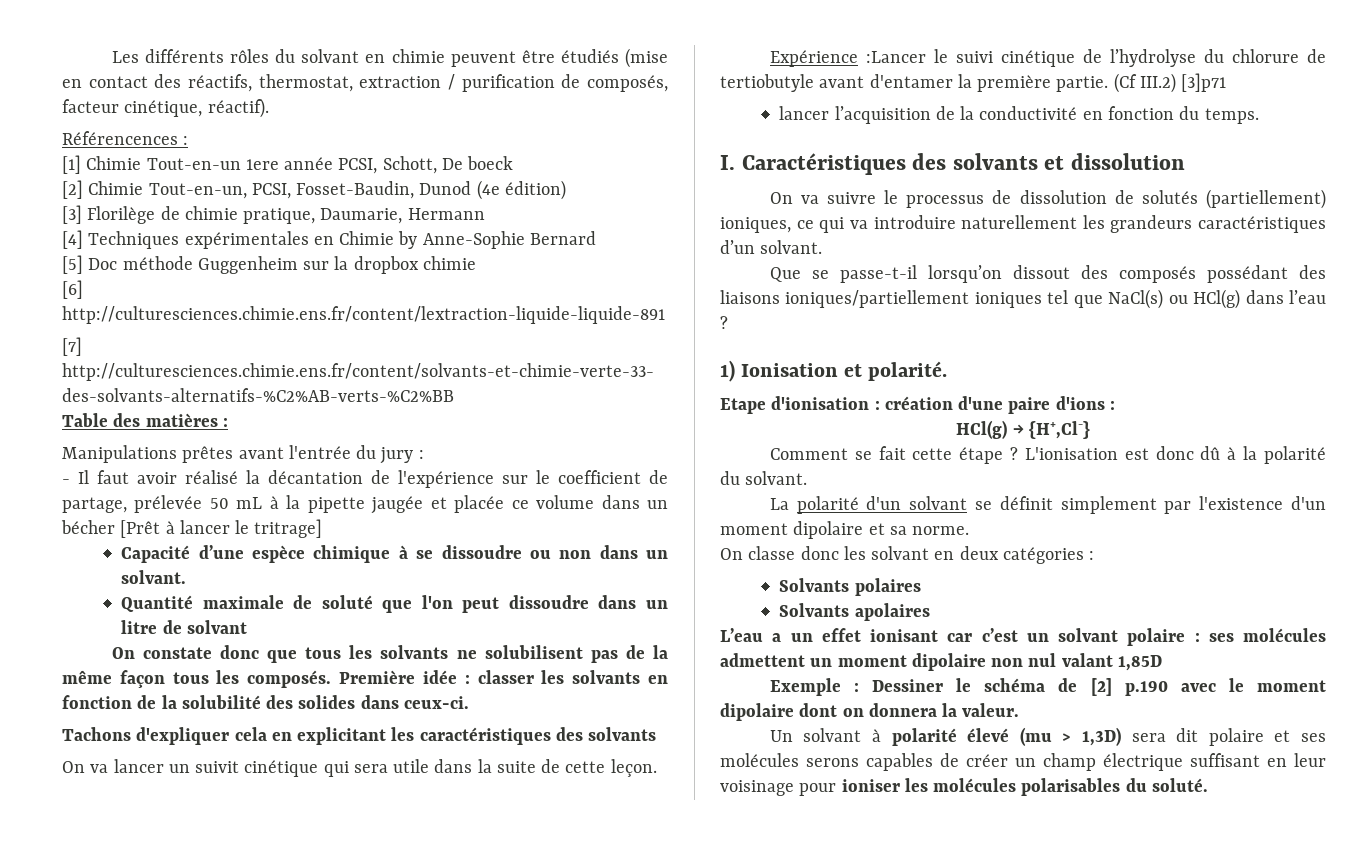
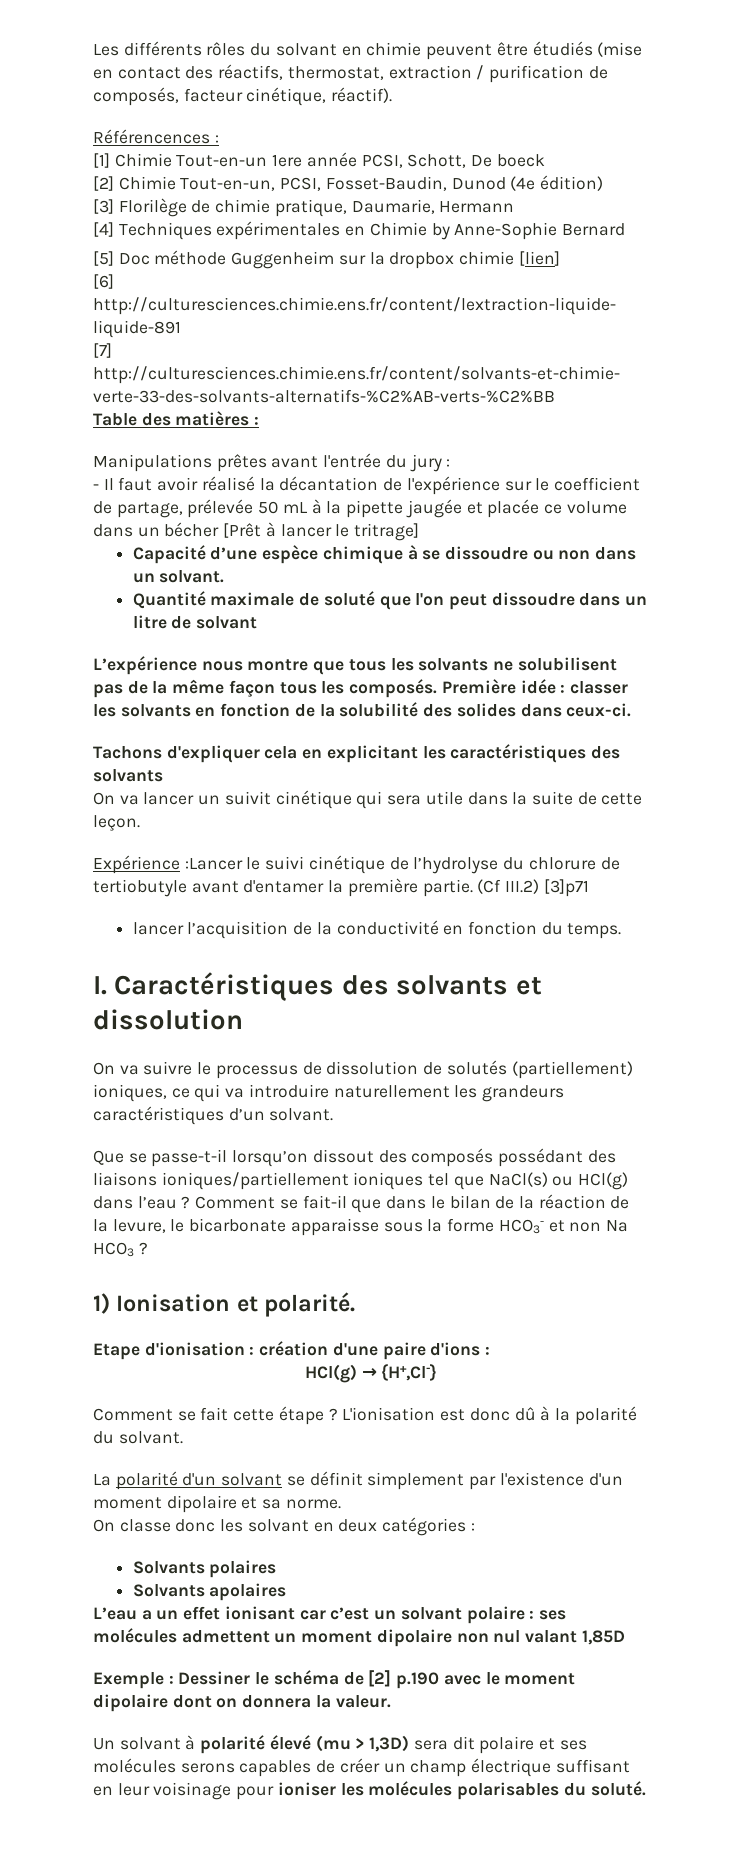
(476, 263) none -> [518,251,560,266] [lien]
[111,645,260,659] On constate donc -> [93,656,309,675] L’expérience nous montre
(728, 322) none -> [195,1194,630,1213] [93,1218,628,1236] [93,1242,148,1257] Comment se fait-il que dans le bilan de la réaction de la levure, le bicarbonate apparaisse sous la forme HCO3- et non Na HCO3 ?

